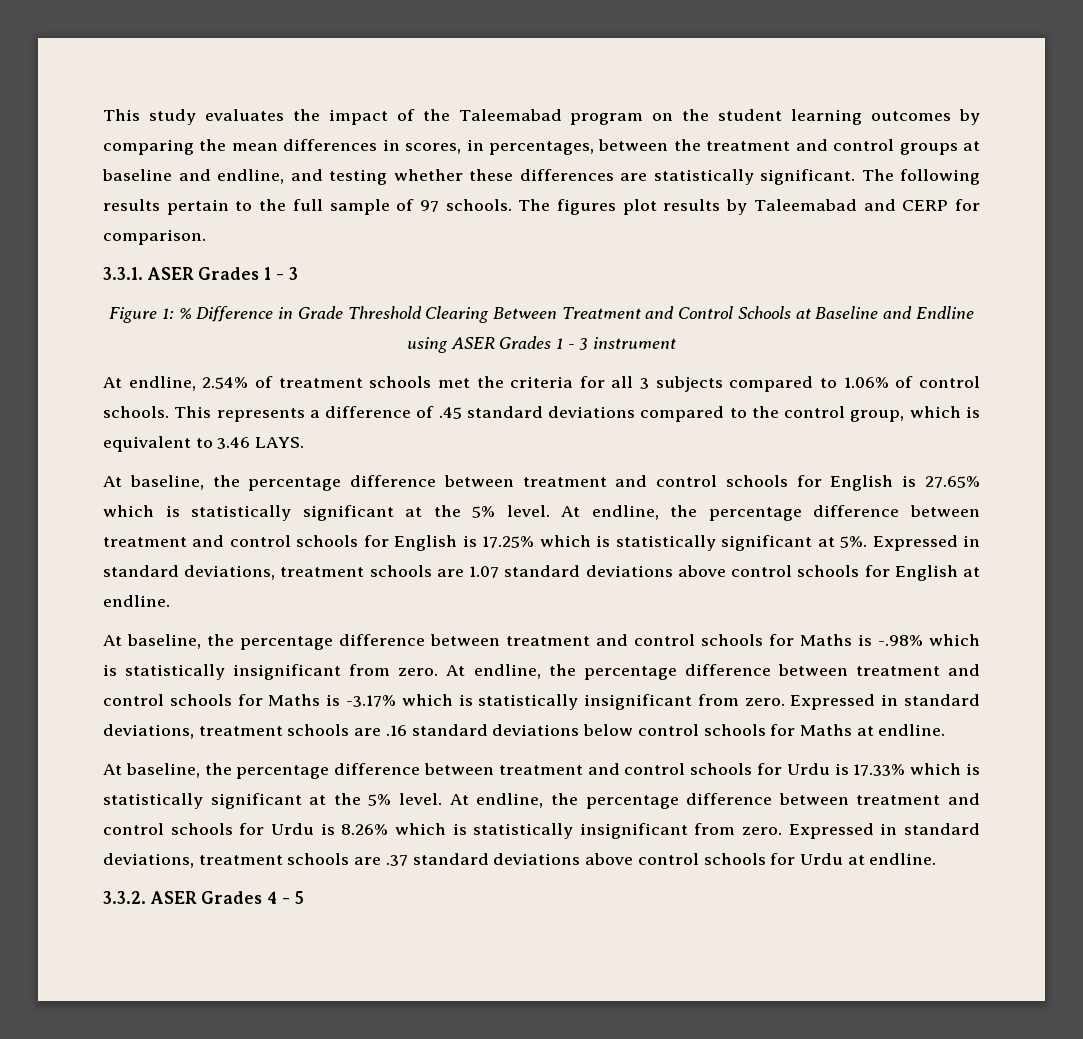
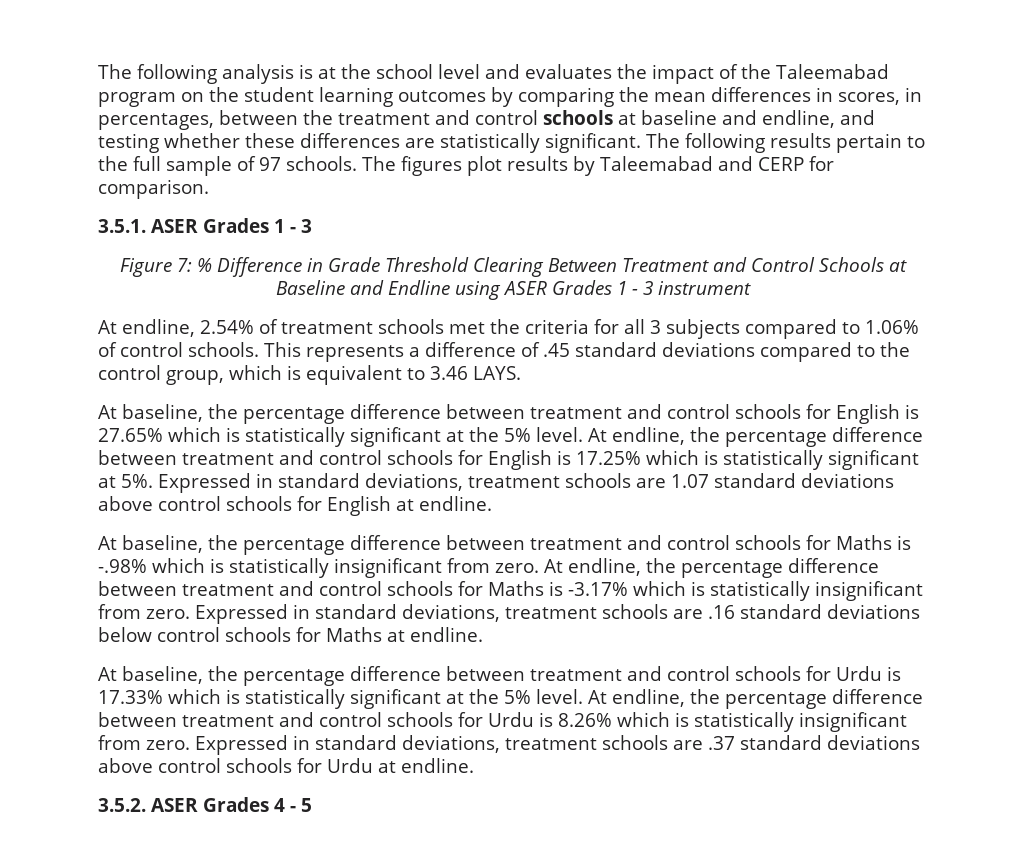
[103,109,196,125] This study -> [98,64,520,84] The following analysis is at the school level and
[899,143,958,155] groups -> [543,110,613,125] schools
[103,267,143,280] 3.3.1. -> [98,219,146,233] 3.5.1.
[161,308,174,319] 1: -> [177,258,193,272] 7:
[103,891,146,904] 3.3.2. -> [98,798,146,812] 3.5.2.

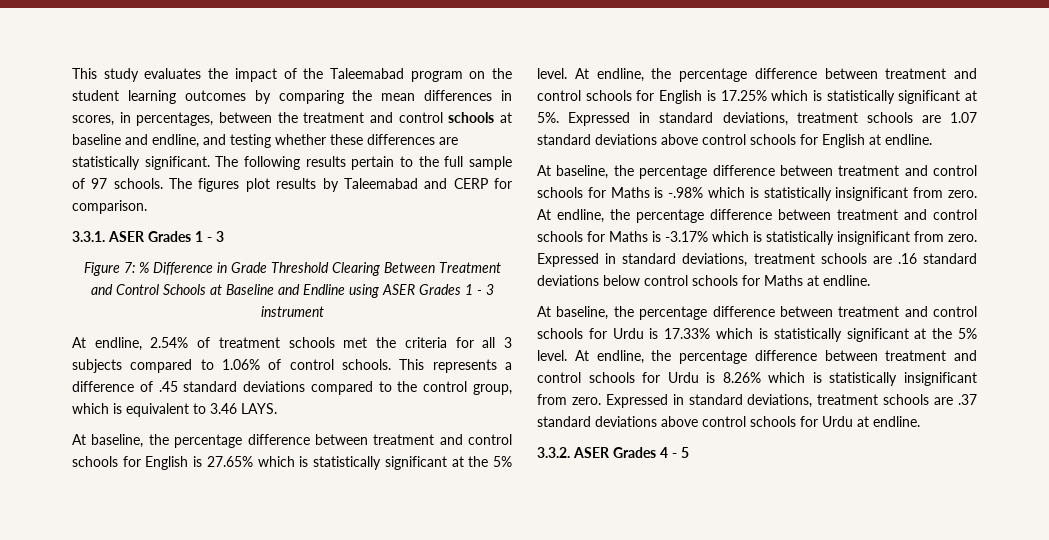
[98,64,520,84] The following analysis is at the school level and -> [72,68,139,82] This study
[98,219,146,233] 3.5.1. -> [72,231,105,242] 3.3.1.
[98,798,146,812] 3.5.2. -> [537,447,570,458] 3.3.2.

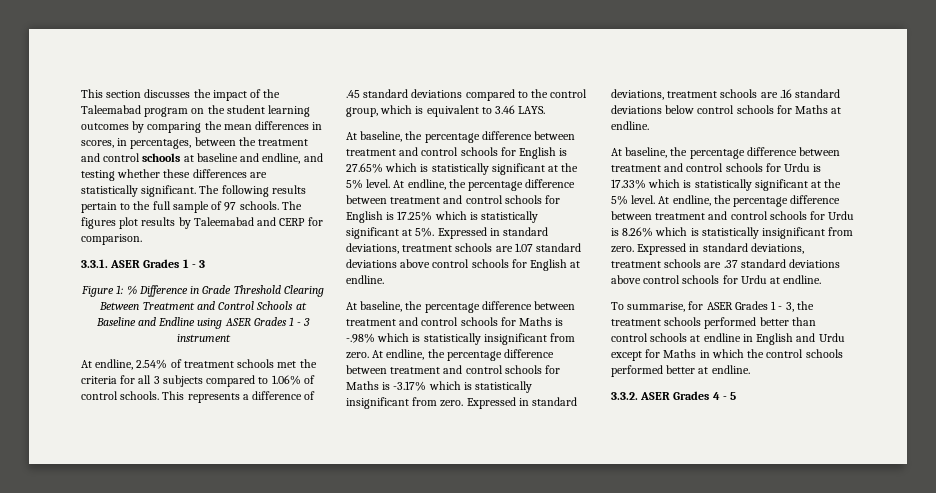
[72,68,202,82] This study evaluates -> [81,89,191,98] This section discusses
[123,262,135,273] 7: -> [116,285,124,294] 1:
(920, 421) none -> [611,301,814,312] [611,317,816,329] [611,333,845,345] [611,349,843,361] [611,365,750,377] // To summarise, for ASER Grades 1 - 3, the treatment schools performed better than control schools at endline in English and Urdu except for Maths in which the control schools performed better at endline.

